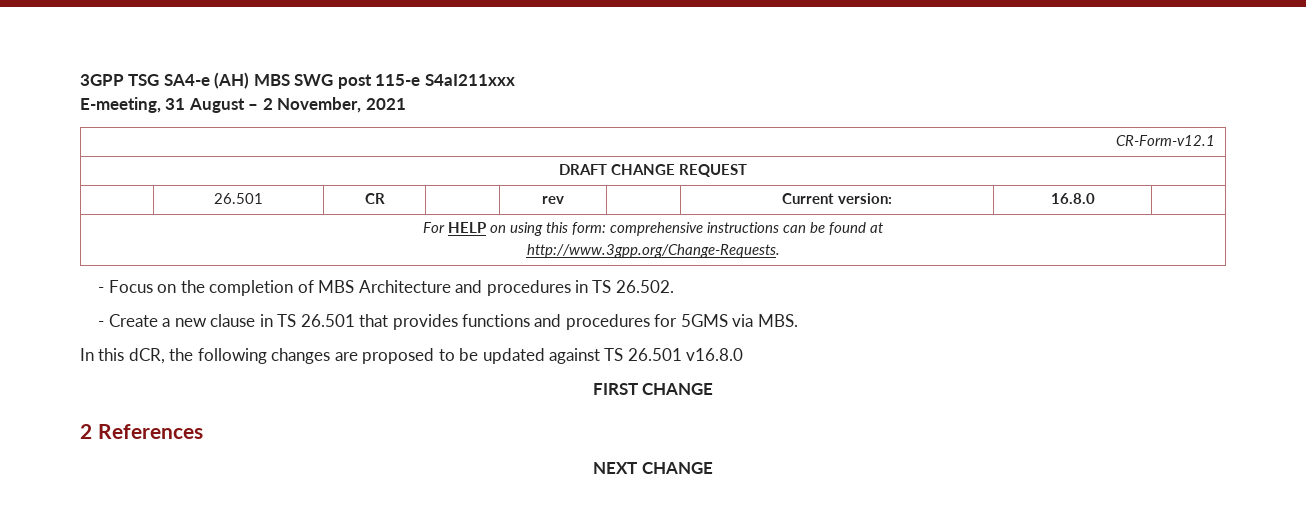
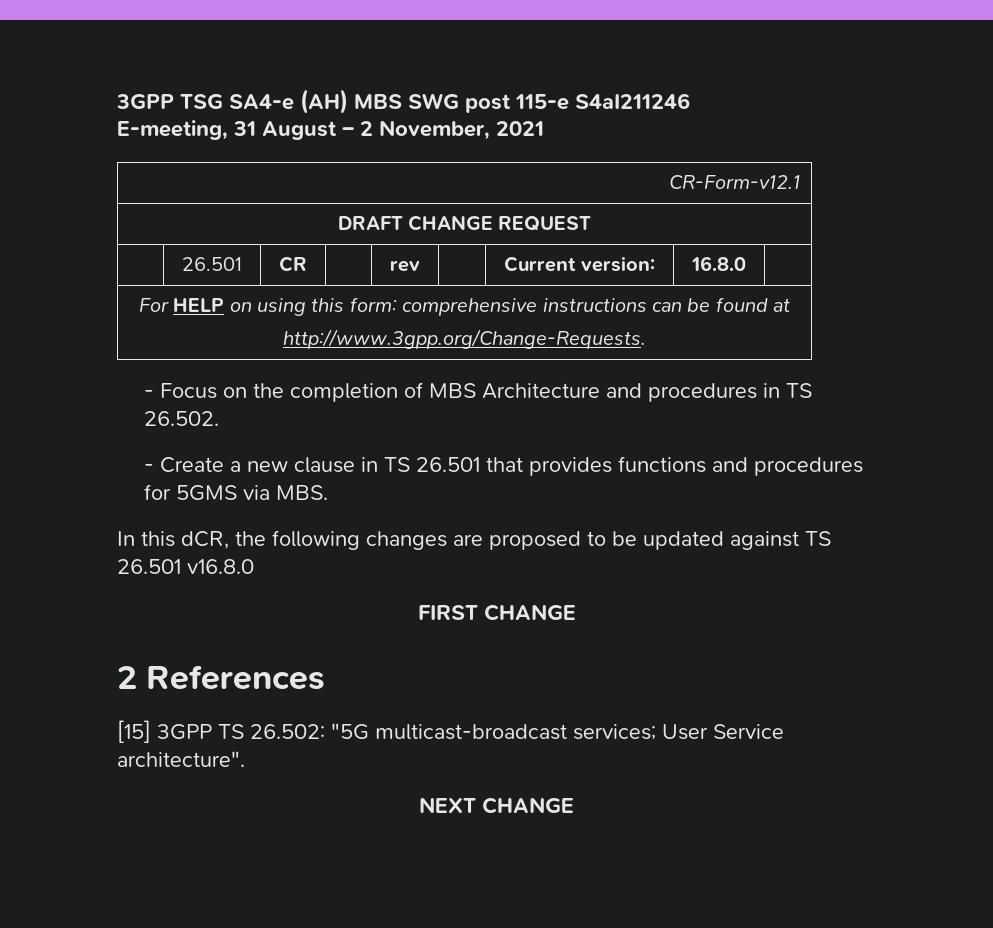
[424,74,515,86] S4aI211xxx -> [575,93,690,109] S4aI211246
(203, 431) none -> [117,720,784,743] [117,751,245,767] // [15] 3GPP TS 26.502: "5G multicast-broadcast services; User Service architecture".

